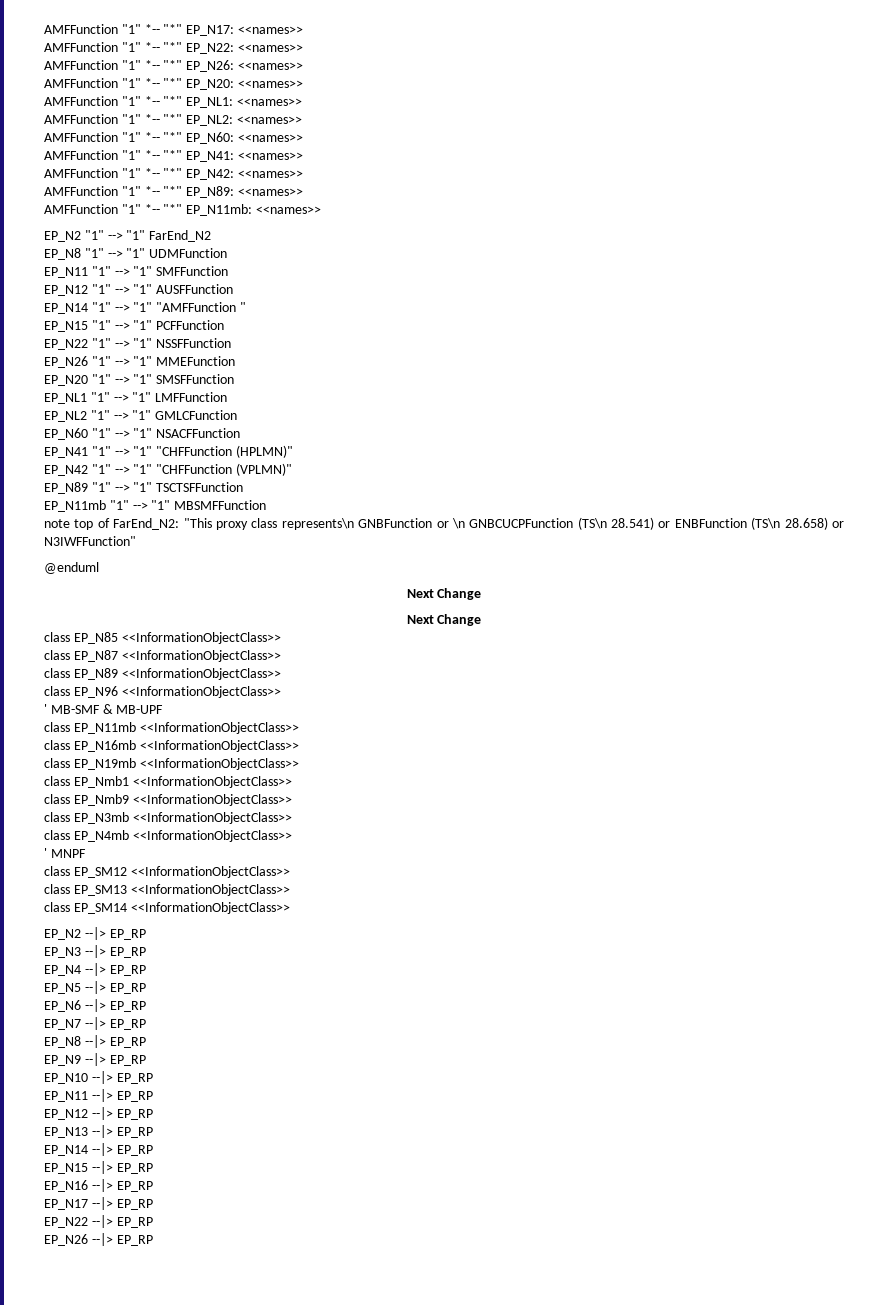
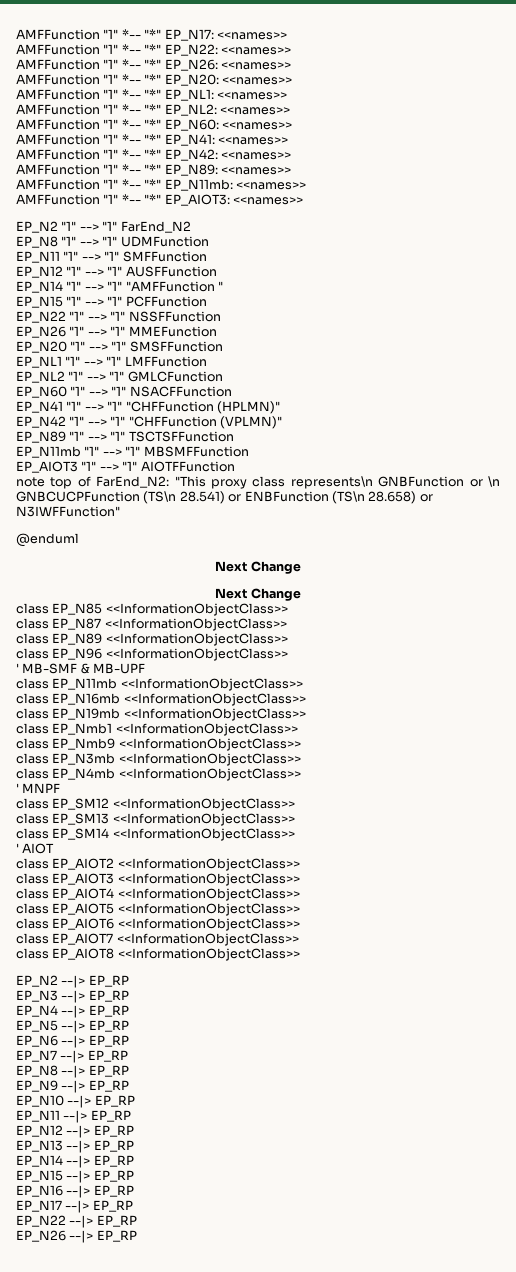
(321, 210) none -> [16,194,303,206] // AMFFunction "1" *-- "*" EP_AIOT3: <<names>>
(267, 505) none -> [16,461,235,473] // EP_AIOT3 "1" --> "1" AIOTFFunction
(290, 908) none -> [16,843,55,854] [16,858,300,871] [16,873,300,886] [16,888,300,901] [16,903,300,916] [16,918,300,931] [16,933,299,946] [16,948,300,961] // ' AIOT // class EP_AIOT2 <<InformationObjectClass>> // class EP_AIOT3 <<InformationObjectClass>> // class EP_AIOT4 <<InformationObjectClass>> // class EP_AIOT5 <<InformationObjectClass>> // class EP_AIOT6 <<InformationObjectClass>> // class EP_AIOT7 <<InformationObjectClass>> // class EP_AIOT8 <<InformationObjectClass>>

